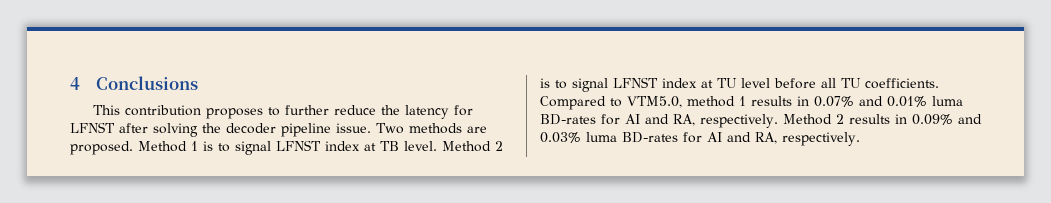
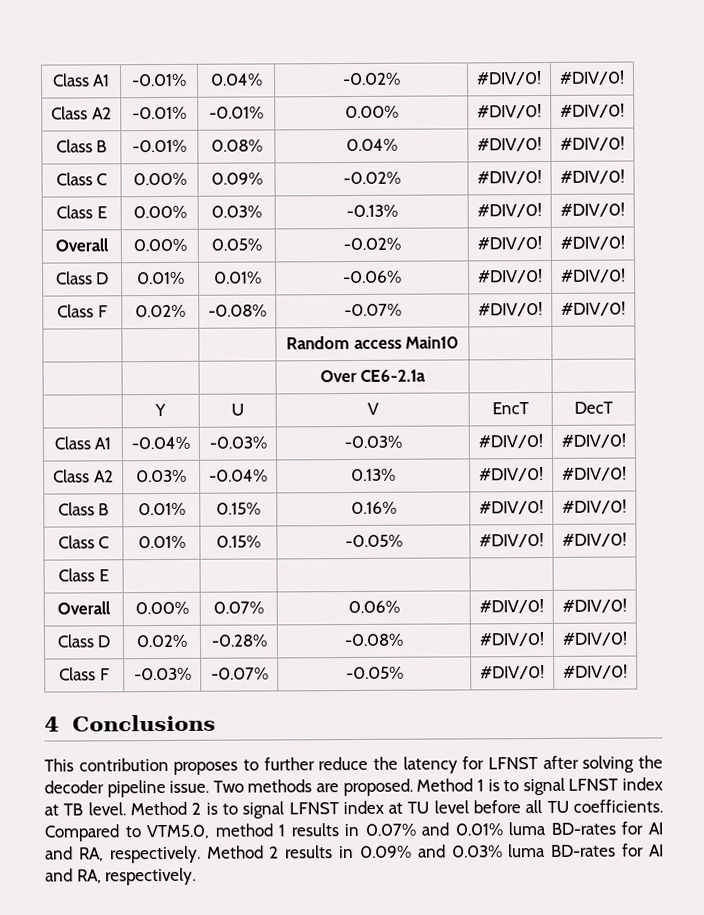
(70, 83) none -> [51,73,111,87] [131,73,187,87] [209,73,263,86] [341,72,401,86] [476,70,543,86] [559,70,626,85] [51,106,112,120] [132,106,187,120] [209,106,264,119] [344,105,399,119] [477,103,543,119] [560,103,626,118] [55,139,108,153] [132,139,187,153] [210,139,263,152] [345,138,398,152] [477,136,543,152] [560,136,626,151] [55,172,108,186] [132,172,187,186] [210,172,263,185] [342,171,401,185] [477,169,543,185] [560,169,626,184] [56,205,107,219] [132,205,187,219] [211,205,262,218] [345,204,398,218] [477,202,543,218] [560,202,626,217] [55,238,109,252] [132,238,187,252] [211,238,262,251] [342,237,401,251] [477,235,543,251] [560,235,626,250] [55,271,110,285] [136,271,185,285] [213,271,262,284] [343,270,402,284] [478,268,544,284] [561,268,627,283] [57,304,108,318] [135,304,186,318] [208,304,267,317] [343,303,402,317] [478,301,544,317] [561,301,627,316] [285,336,460,350] [319,369,427,383] [154,403,166,417] [231,403,244,416] [366,402,379,415] [492,402,530,415] [574,401,614,414] [53,436,112,450] [131,436,190,450] [208,436,267,449] [343,435,402,449] [478,433,544,449] [561,433,627,448] [53,469,114,483] [136,469,187,483] [209,469,268,482] [351,468,396,482] [479,466,545,482] [562,466,628,481] [57,502,110,516] [137,502,186,516] [216,502,261,515] [350,501,397,515] [479,499,545,515] [562,499,628,514] [57,535,110,549] [137,535,186,549] [216,535,261,548] [344,534,403,548] [479,532,545,548] [562,532,628,547] [58,568,109,582] [57,601,111,615] [134,601,189,615] [213,601,264,614] [347,600,400,614] [479,598,545,614] [562,598,628,613] [56,634,111,648] [136,634,187,648] [210,634,267,647] [344,633,403,647] [479,631,545,647] [562,631,628,646] [59,667,110,681] [133,667,192,681] [210,667,269,680] [345,666,404,680] [480,664,546,680] [563,664,629,679] Class A1 | -0.01% | 0.04% | -0.02% | #DIV/0! | #DIV/0! // Class A2 | -0.01% | -0.01% | 0.00% | #DIV/0! | #DIV/0! // Class B | -0.01% | 0.08% | 0.04% | #DIV/0! | #DIV/0! // Class C | 0.00% | 0.09% | -0.02% | #DIV/0! | #DIV/0! // Class E | 0.00% | 0.03% | -0.13% | #DIV/0! | #DIV/0! // Overall | 0.00% | 0.05% | -0.02% | #DIV/0! | #DIV/0! // Class D | 0.01% | 0.01% | -0.06% | #DIV/0! | #DIV/0! // Class F | 0.02% | -0.08% | -0.07% | #DIV/0! | #DIV/0! // | | | Random access Main10 | | // | | | Over CE6-2.1a | | // | Y | U | V | EncT | DecT // Class A1 | -0.04% | -0.03% | -0.03% | #DIV/0! | #DIV/0! // Class A2 | 0.03% | -0.04% | 0.13% | #DIV/0! | #DIV/0! // Class B | 0.01% | 0.15% | 0.16% | #DIV/0! | #DIV/0! // Class C | 0.01% | 0.15% | -0.05% | #DIV/0! | #DIV/0! // Class E | | | | | // Overall | 0.00% | 0.07% | 0.06% | #DIV/0! | #DIV/0! // Class D | 0.02% | -0.28% | -0.08% | #DIV/0! | #DIV/0! // Class F | -0.03% | -0.07% | -0.05% | #DIV/0! | #DIV/0! //

